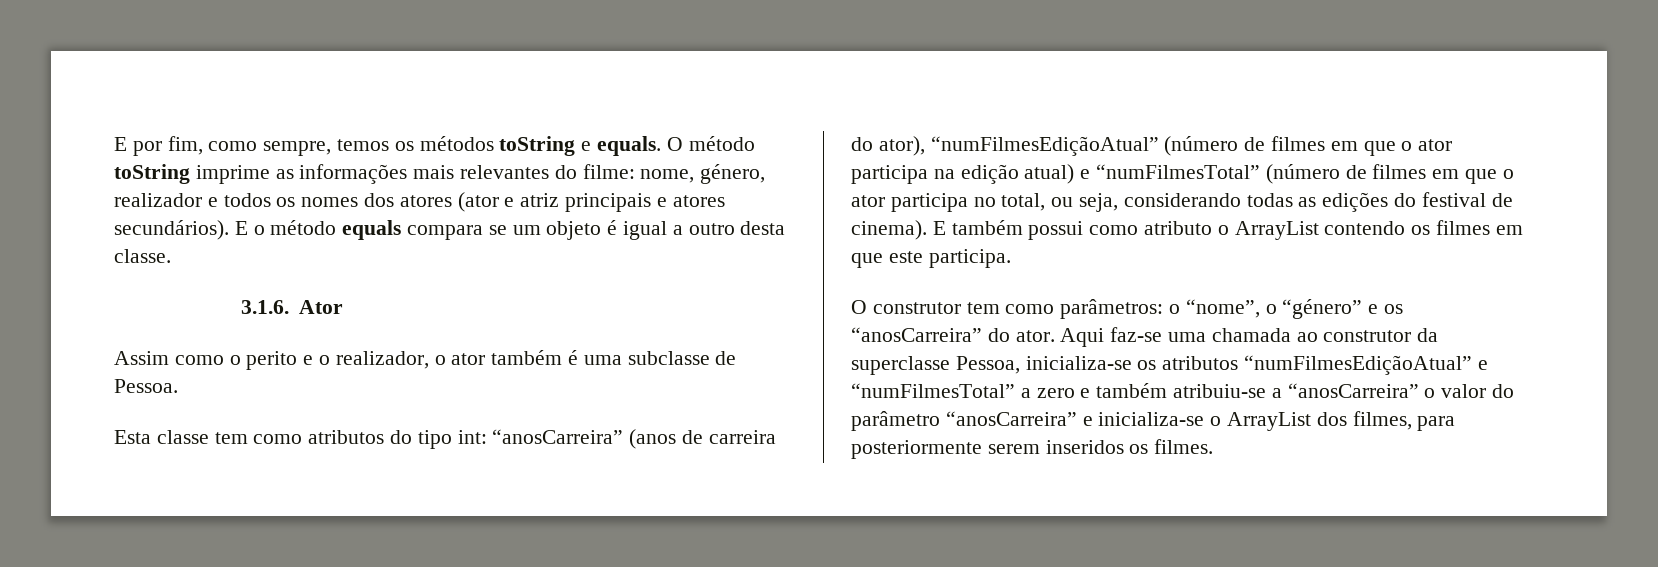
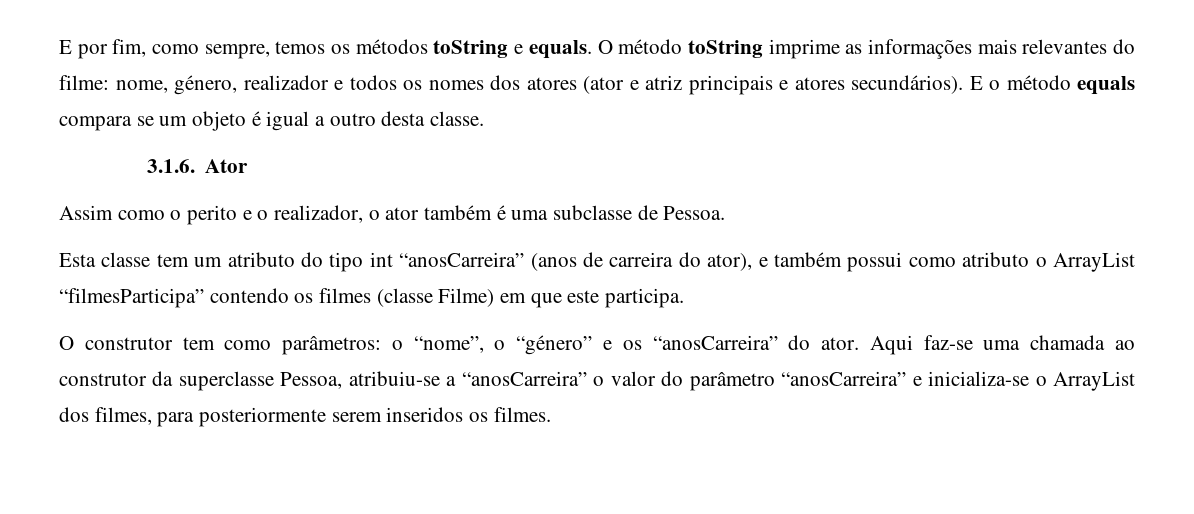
[253,430,385,444] como atributos -> [194,252,295,267] um atributo
[457,430,487,444] int: -> [369,252,393,267] int
[930,136,1453,156] [851,164,1514,184] [851,192,1513,212] [851,220,946,240] “numFilmesEdiçãoAtual” (número de filmes em que o ator participa na edição atual) e “numFilmesTotal” (número de filmes em que o ator participa no total, ou seja, considerando todas as edições do festival de cinema). E -> [758,257,768,267] e
(1319, 230) none -> [59,288,204,308] “filmesParticipa”
(1491, 227) none -> [376,288,495,307] (classe Filme)
[1025,355,1488,375] [851,383,1168,398] inicializa-se os atributos “numFilmesEdiçãoAtual” e “numFilmesTotal” a zero e também -> (343, 380) none

